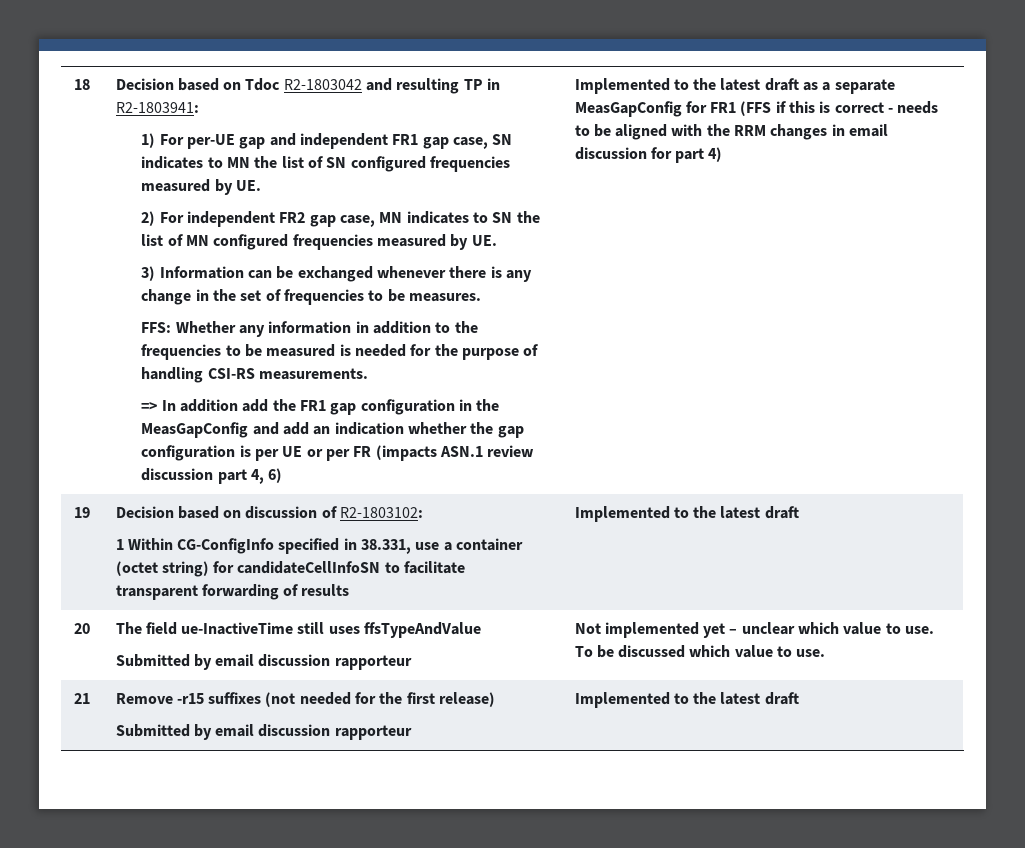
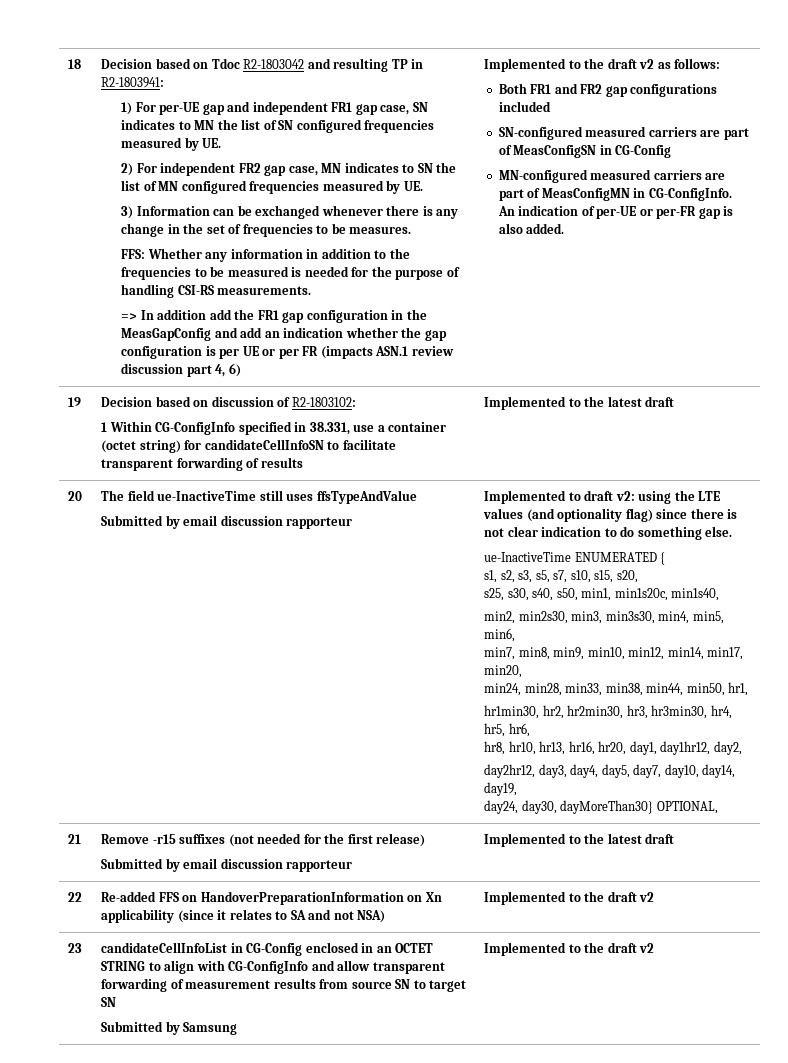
[720,78,895,94] [574,101,939,117] [574,124,889,140] [574,147,723,163] latest draft as a separate MeasGapConfig for FR1 (FFS if this is correct - needs to be aligned with the RRM changes in email discussion for part 4) -> [607,58,721,69] [498,83,718,97] [498,101,551,112] [498,126,749,140] [498,145,672,158] [498,169,726,183] [498,188,732,201] [497,205,734,219] [498,223,565,234] draft v2 as follows: // Both FR1 and FR2 gap configurations included // SN-configured measured carriers are part of MeasConfigSN in CG-Config // MN-configured measured carriers are part of MeasConfigMN in CG-ConfigInfo. An indication of per-UE or per-FR gap is also added.
[574,622,935,638] [574,645,826,658] Not implemented yet – unclear which value to use. To be discussed which value to use. -> [484,490,721,504] [483,508,738,522] [484,526,733,540] [484,552,666,565] [484,570,638,583] [484,588,720,601] [484,611,724,624] [484,628,516,642] [484,647,744,660] [484,665,523,678] [484,682,749,696] [484,705,732,719] [484,723,530,737] [484,741,742,755] [484,764,736,778] [484,782,518,796] [484,800,718,814] Implemented to draft v2: using the LTE values (and optionality flag) since there is not clear indication to do something else. // ue-InactiveTime ENUMERATED { // s1, s2, s3, s5, s7, s10, s15, s20, // s25, s30, s40, s50, min1, min1s20c, min1s40, // min2, min2s30, min3, min3s30, min4, min5, min6, // min7, min8, min9, min10, min12, min14, min17, min20, // min24, min28, min33, min38, min44, min50, hr1, // hr1min30, hr2, hr2min30, hr3, hr3min30, hr4, hr5, hr6, // hr8, hr10, hr13, hr16, hr20, day1, day1hr12, day2, // day2hr12, day3, day4, day5, day7, day10, day14, day19, // day24, day30, dayMoreThan30} OPTIONAL,
(799, 698) none -> [68,892,83,902] [101,891,442,905] [101,909,386,923] [484,891,655,905] [68,943,83,953] [101,942,434,956] [101,960,445,974] [101,978,467,992] [101,997,117,1007] [101,1021,238,1035] [484,942,655,956] // 22 | Re-added FFS on HandoverPreparationInformation on Xn applicability (since it relates to SA and not NSA) | Implemented to the draft v2 // 23 | candidateCellInfoList in CG-Config enclosed in an OCTET STRING to align with CG-ConfigInfo and allow transparent forwarding of measurement results from source SN to target SN // Submitted by Samsung | Implemented to the draft v2

